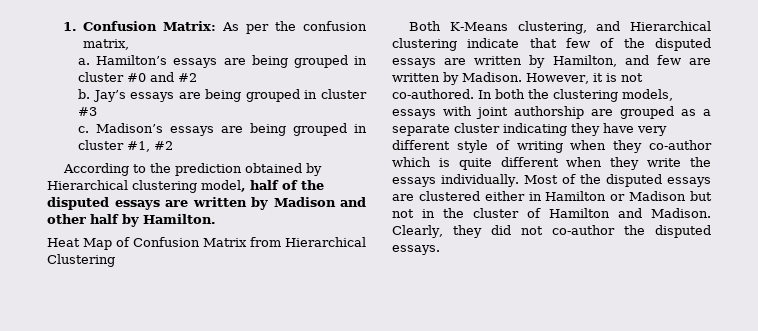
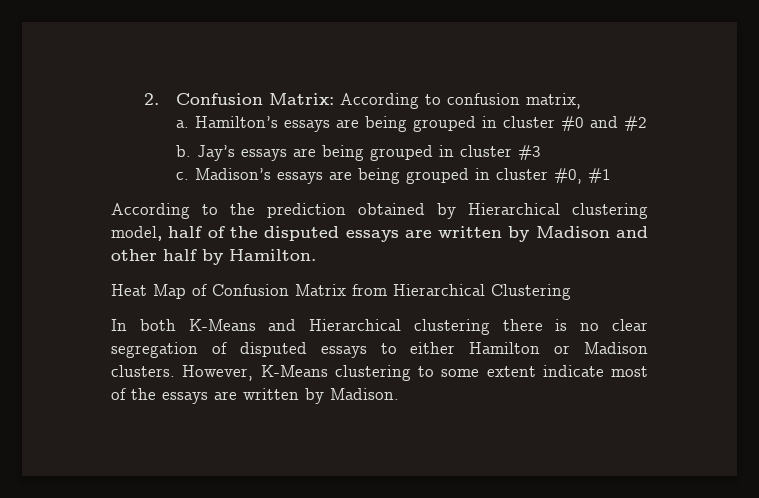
[62,22,77,31] 1. -> [143,93,159,105] 2.
[221,21,296,34] As per the -> [340,93,442,109] According to
[127,141,174,152] #1, #2 -> [554,168,612,184] #0, #1
[409,21,711,34] [392,38,711,51] [392,55,711,68] [392,72,643,85] [392,89,673,102] [392,106,711,119] [392,123,667,136] [392,140,712,153] [392,157,711,170] [392,174,711,187] [392,191,712,201] [392,208,711,218] [392,225,711,238] [392,245,440,255] Both K-Means clustering, and Hierarchical clustering indicate that few of the disputed essays are written by Hamilton, and few are written by Madison. However, it is not co-authored. In both the clustering models, essays with joint authorship are grouped as a separate cluster indicating they have very different style of writing when they co-author which is quite different when they write the essays individually. Most of the disputed essays are clustered either in Hamilton or Madison but not in the cluster of Hamilton and Madison. Clearly, they did not co-author the disputed essays. -> [111,319,648,335] [111,342,648,358] [111,365,648,381] [111,388,399,404] In both K-Means and Hierarchical clustering there is no clear segregation of disputed essays to either Hamilton or Madison clusters. However, K-Means clustering to some extent indicate most of the essays are written by Madison.

